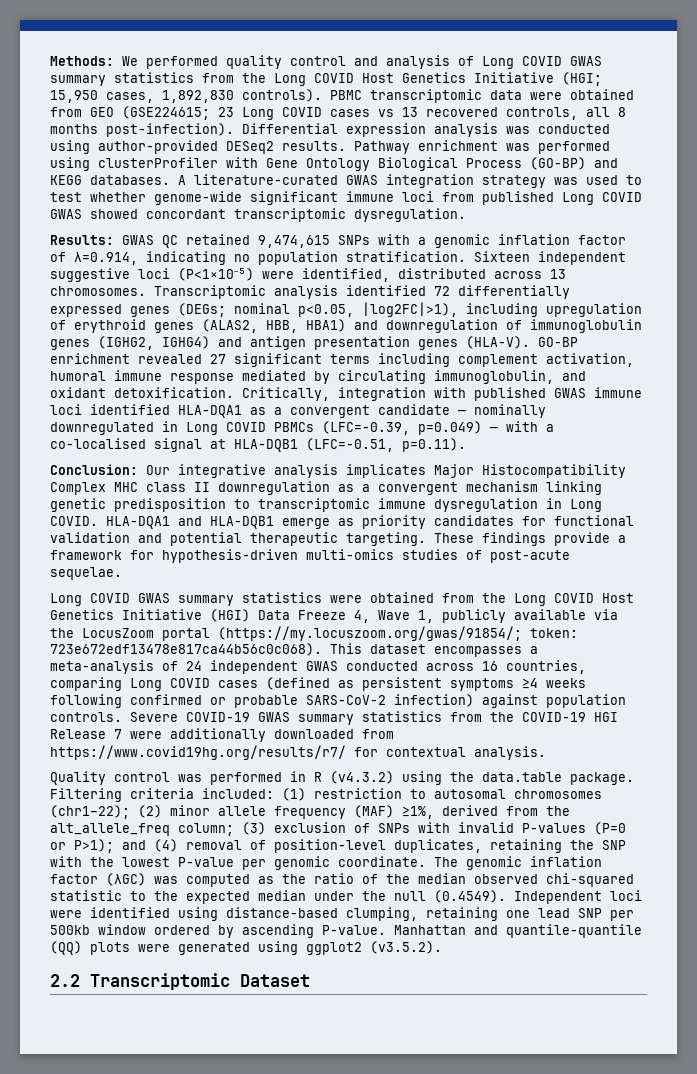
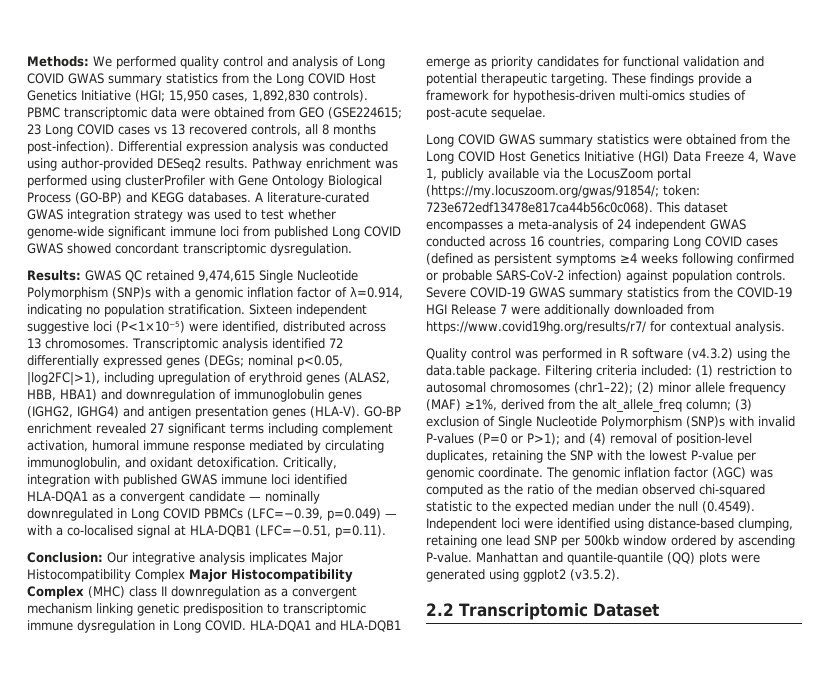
[338,235,370,245] SNPs -> [259,270,358,283] [27,287,151,300] Single Nucleotide Polymorphism (SNP)s
[114,482,138,492] MHC -> [189,569,353,582] [27,586,125,599] Major Histocompatibility Complex (MHC)
(322, 777) none -> [632,348,683,359] software
[378,823,410,833] SNPs -> [498,416,725,429] Single Nucleotide Polymorphism (SNP)s

